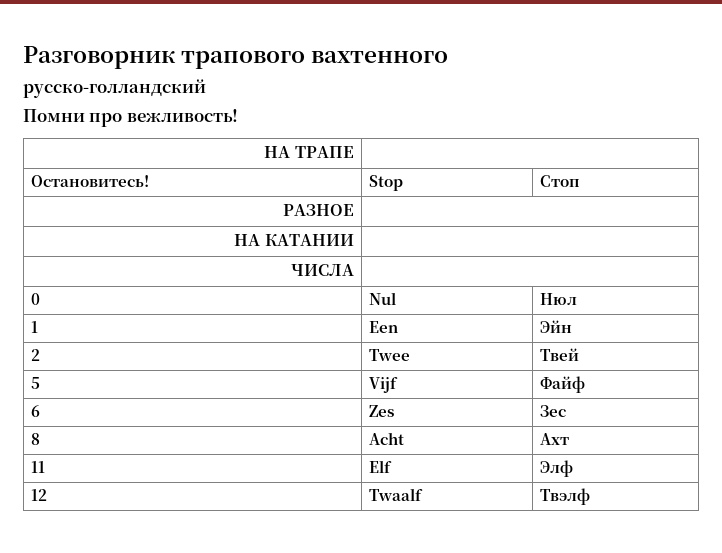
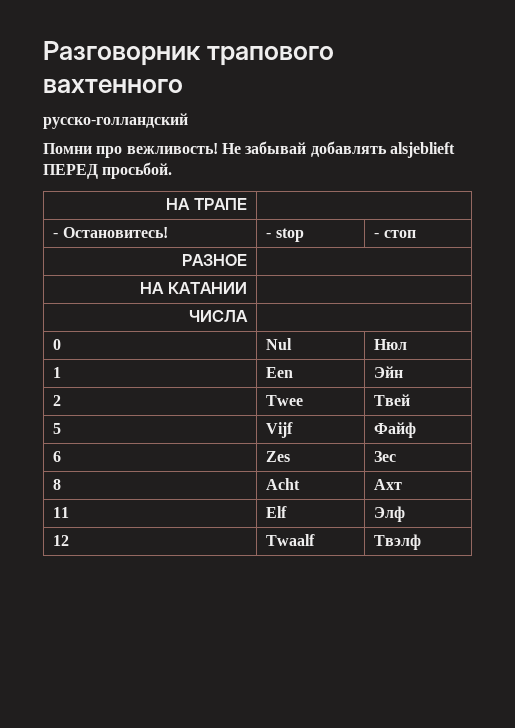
(238, 115) none -> [221,141,455,158] [43,162,173,179] Не забывай добавлять alsjeblieft ПЕРЕД просьбой.
(354, 152) none -> [53,233,59,238] -
[369,175,404,191] [540,175,581,187] Stop | Стоп -> [266,228,304,242] [374,230,416,238] - stop | - стоп

